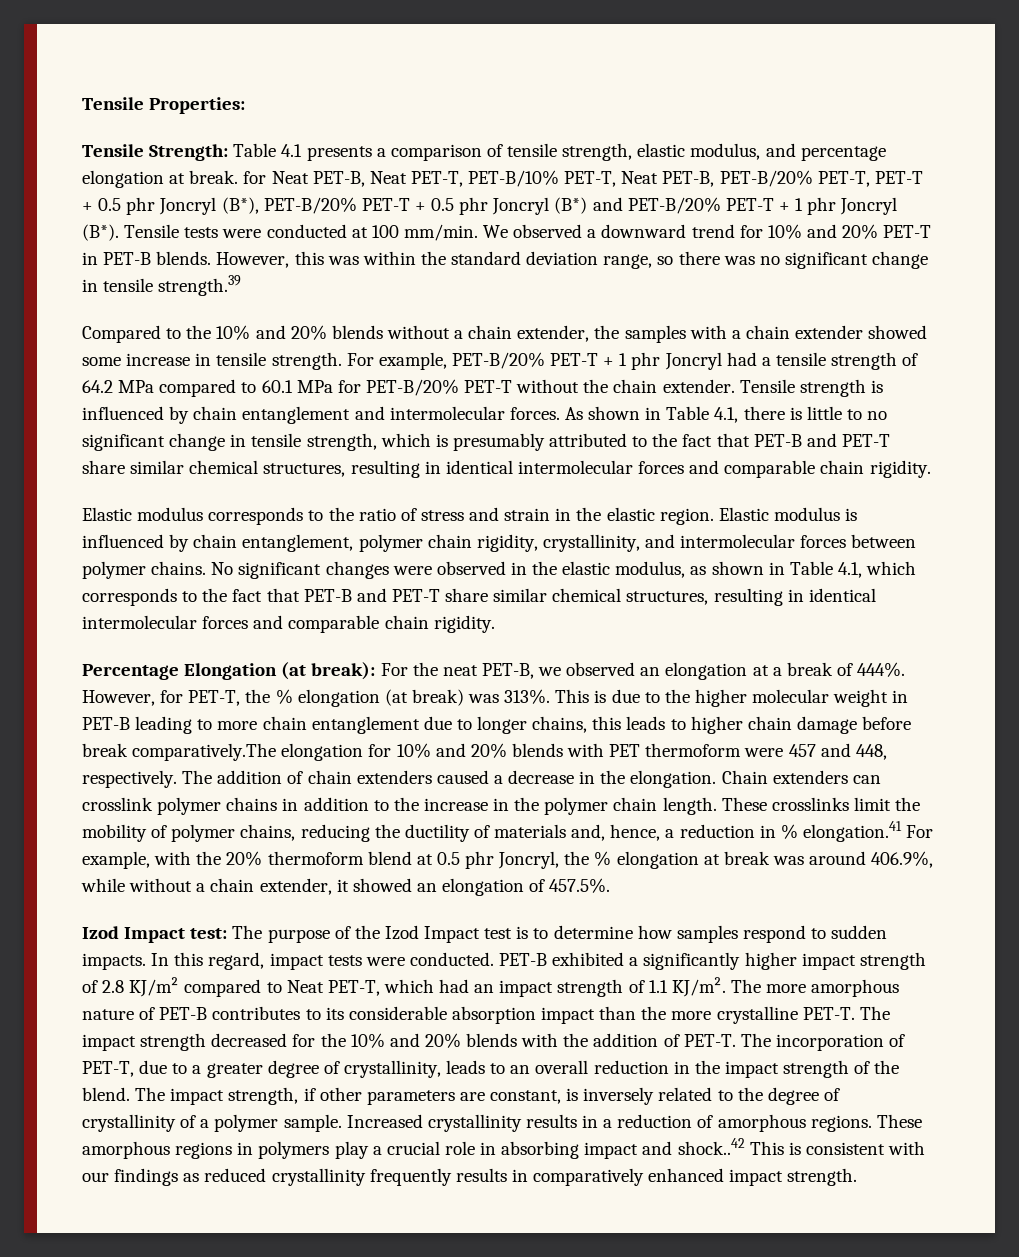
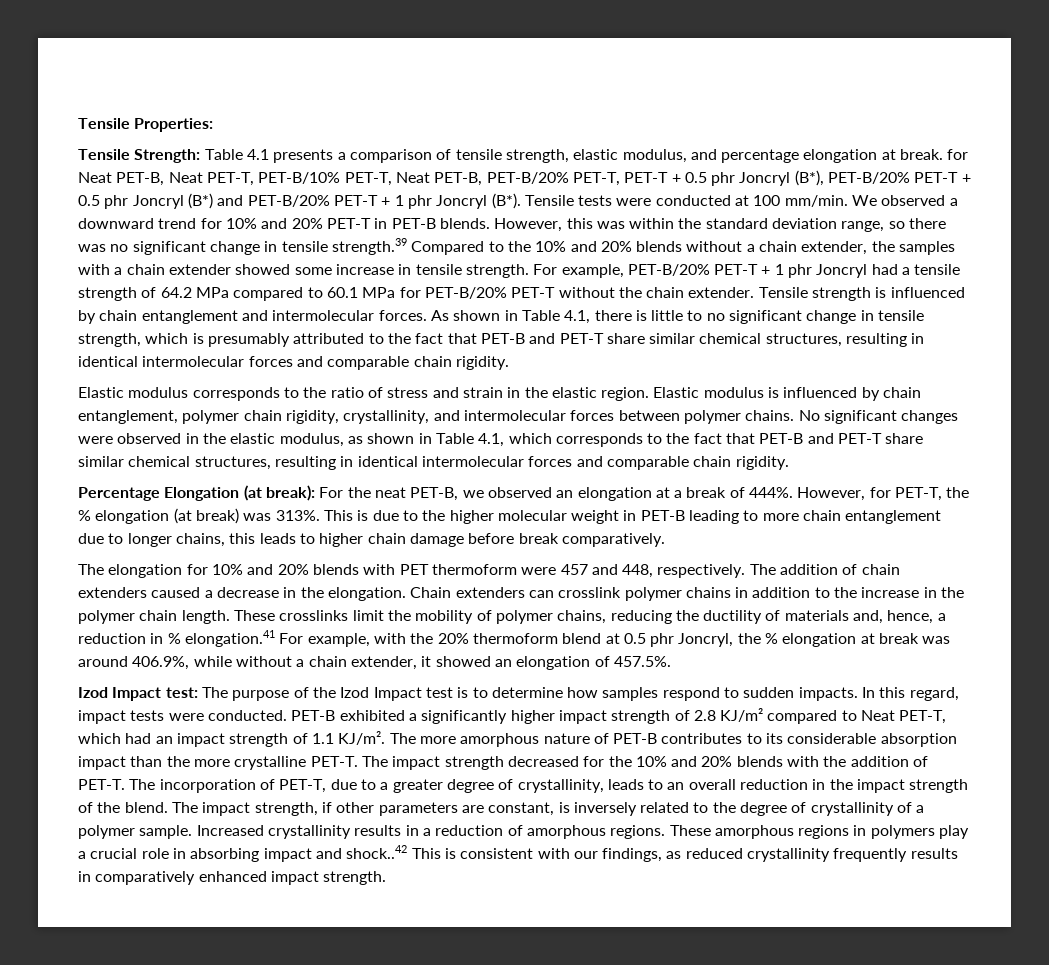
(242, 285) // -> (407, 246) none
[132,743,277,761] comparatively.The -> [561,533,665,547] [78,564,104,575] comparatively. // The
[114,1168,179,1186] findings -> [602,848,663,862] findings,

